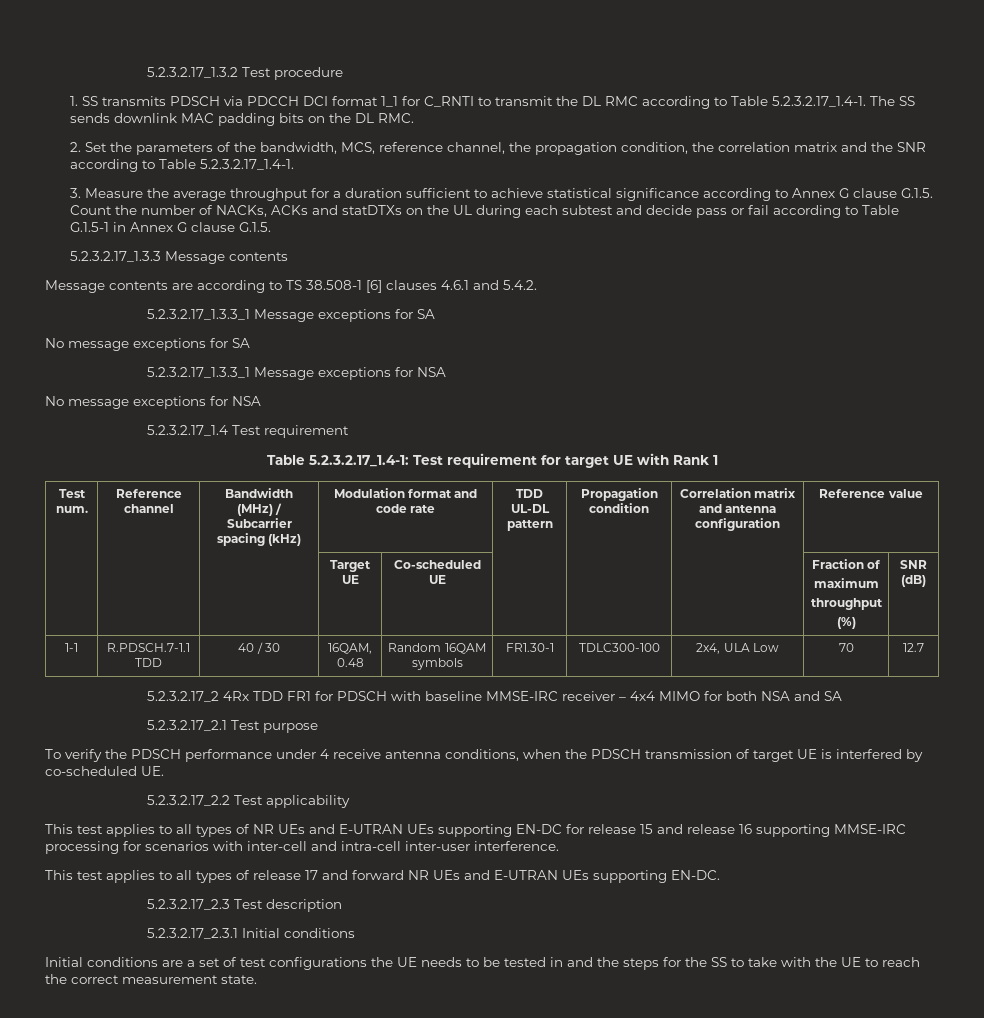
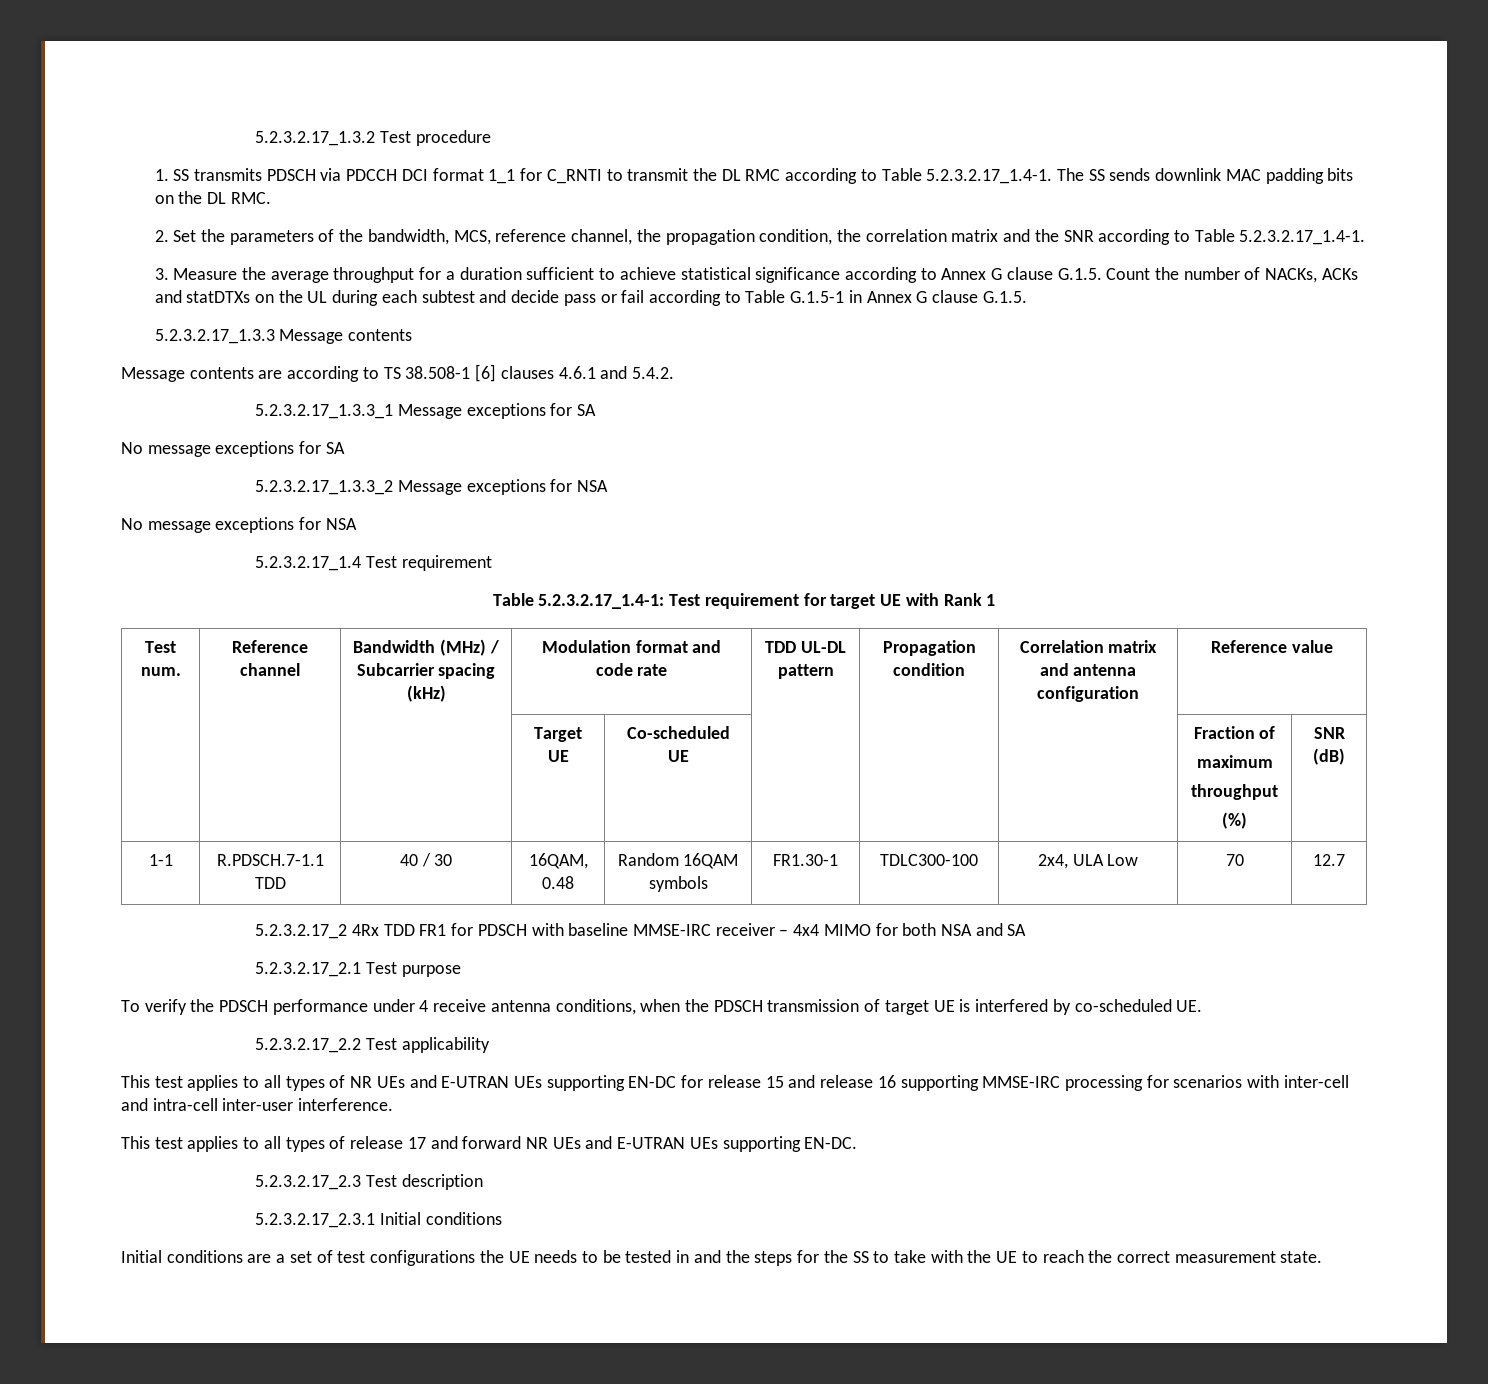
[146,367,250,378] 5.2.3.2.17_1.3.3_1 -> [255,480,394,495] 5.2.3.2.17_1.3.3_2

